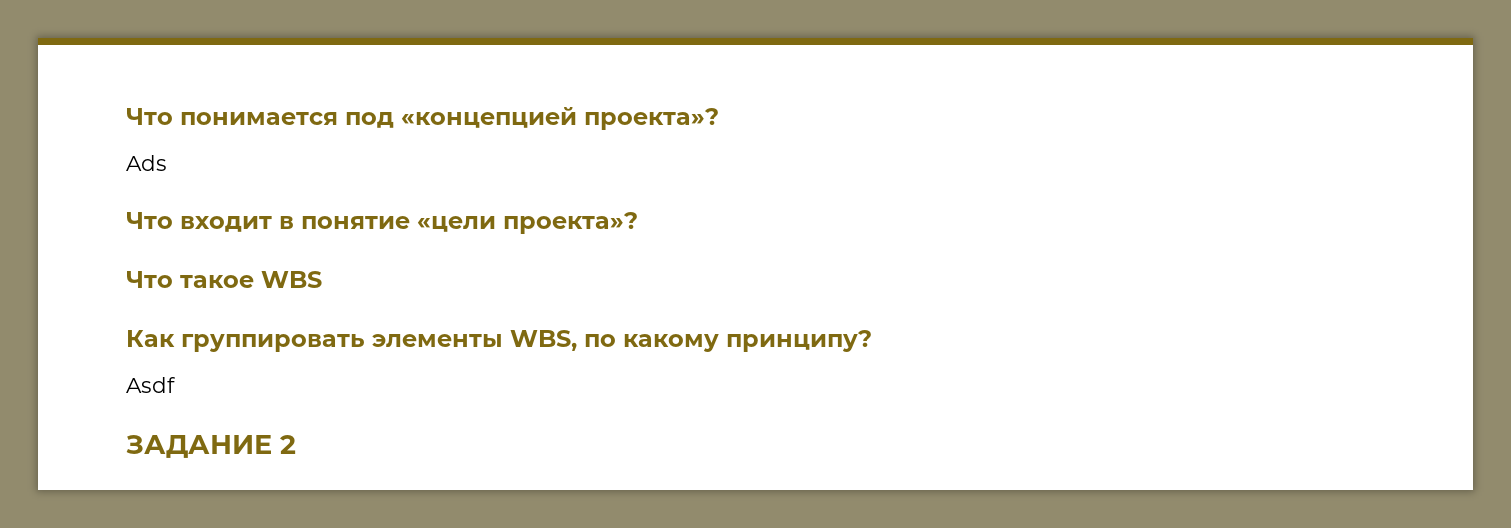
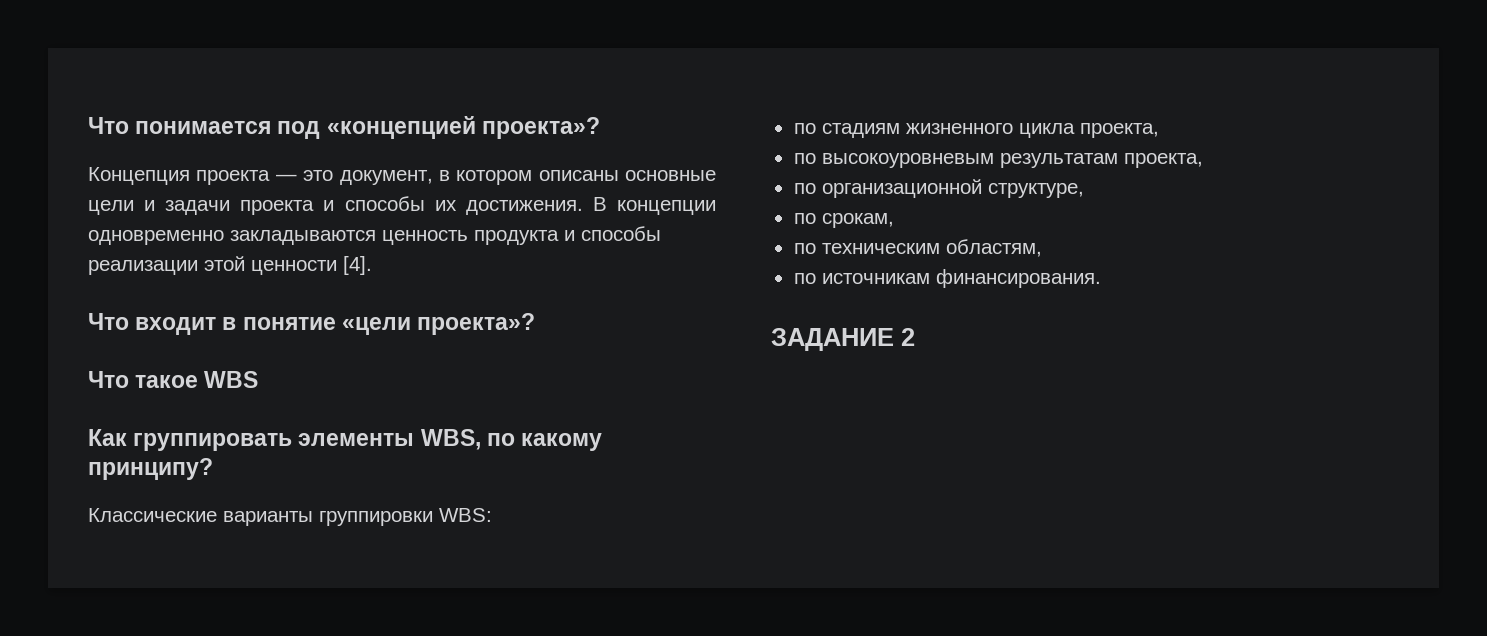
[126,155,167,171] Ads -> [88,167,716,185] [88,196,716,215] [88,226,661,245] [88,256,372,275] Концепция проекта — это документ, в котором описаны основные цели и задачи проекта и способы их достижения. В концепции одновременно закладываются ценность продукта и способы реализации этой ценности [4].
[126,377,176,393] Asdf -> [88,508,492,526] [793,123,1159,138] [793,153,1203,168] [793,179,1084,198] [793,213,894,228] [793,239,1042,257] [793,269,1101,288] Классические варианты группировки WBS: // по стадиям жизненного цикла проекта, // по высокоуровневым результатам проекта, // по организационной структуре, // по срокам, // по техническим областям, // по источникам финансирования.

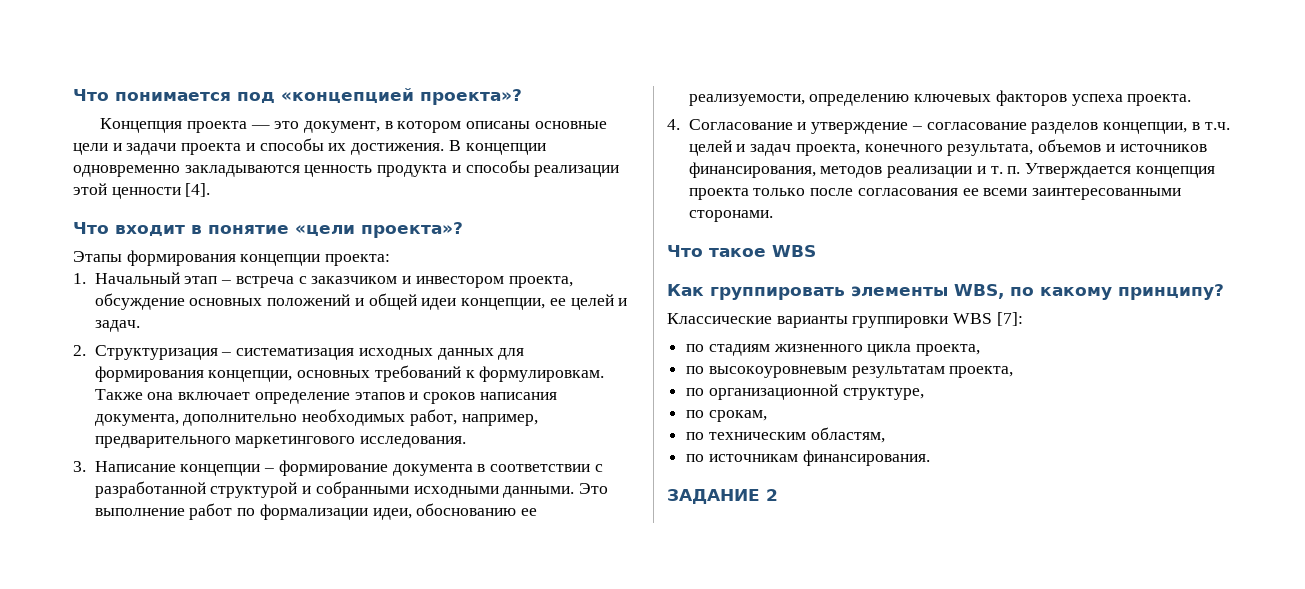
(536, 324) none -> [73,250,391,266] [73,272,573,288] [94,293,628,310] [94,320,140,332] [73,345,525,360] [94,365,605,382] [94,389,557,404] [94,409,538,426] [94,436,467,448] [73,460,603,476] [94,481,609,498] [94,503,538,520] [688,90,1192,106] [667,119,1230,134] [688,139,1207,156] [688,162,1215,178] [688,188,1182,200] [688,210,773,222] // Этапы формирования концепции проекта: // 1. Начальный этап – встреча с заказчиком и инвестором проекта, обсуждение основных положений и общей идеи концепции, ее целей и задач. // 2. Структуризация – систематизация исходных данных для формирования концепции, основных требований к формулировкам. Также она включает определение этапов и сроков написания документа, дополнительно необходимых работ, например, предварительного маркетингового исследования. // 3. Написание концепции – формирование документа в соответствии с разработанной структурой и собранными исходными данными. Это выполнение работ по формализации идеи, обоснованию ее реализуемости, определению ключевых факторов успеха проекта. // 4. Согласование и утверждение – согласование разделов концепции, в т.ч. целей и задач проекта, конечного результата, объемов и источников финансирования, методов реализации и т. п. Утверждается концепция проекта только после согласования ее всеми заинтересованными сторонами.
[439,508,492,522] WBS: -> [953,312,1023,326] WBS [7]:

